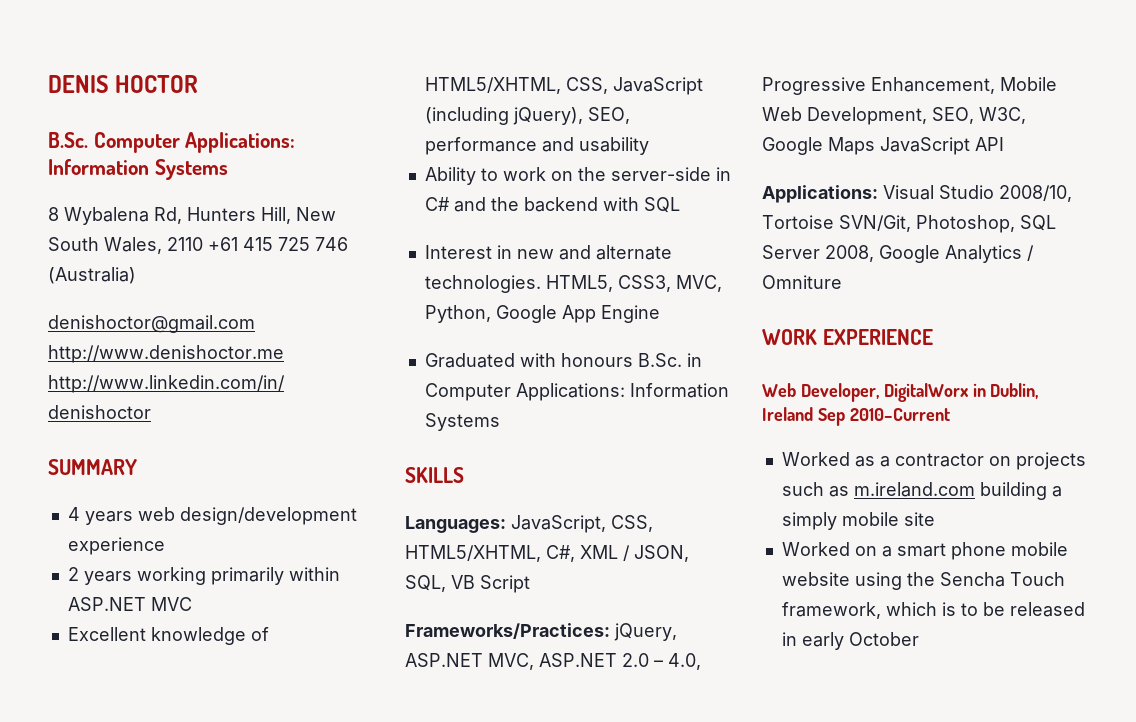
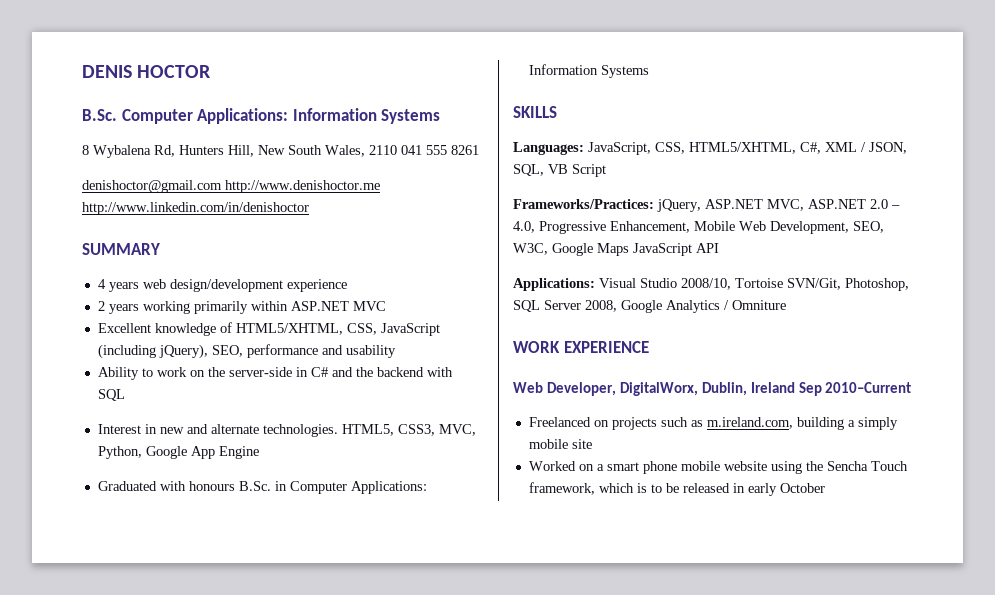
[208,237,348,251] [48,267,136,284] +61 415 725 746 (Australia) -> [401,145,479,155] 041 555 8261
[883,383,986,402] DigitalWorx in -> [619,382,698,396] DigitalWorx,
[781,452,984,467] Worked as a contractor -> [528,417,591,427] Freelanced
[853,482,975,497] m.ireland.com -> [706,417,793,429] m.ireland.com,

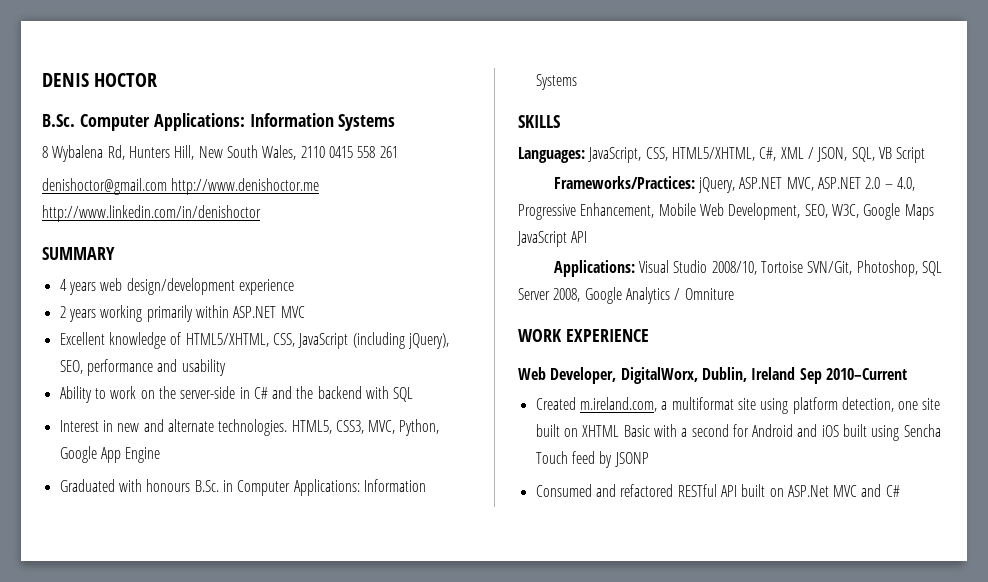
[401,145,479,155] 041 555 8261 -> [328,146,398,158] 0415 558 261
[528,417,898,430] [528,439,592,449] [528,461,908,474] [528,482,825,496] Freelanced on projects such as m.ireland.com, building a simply mobile site // Worked on a smart phone mobile website using the Sencha Touch framework, which is to be released in early October -> [535,397,941,414] [535,424,941,441] [535,451,649,468] [535,484,900,497] Created m.ireland.com, a multiformat site using platform detection, one site built on XHTML Basic with a second for Android and iOS built using Sencha Touch feed by JSONP // Consumed and refactored RESTful API built on ASP.Net MVC and C#

